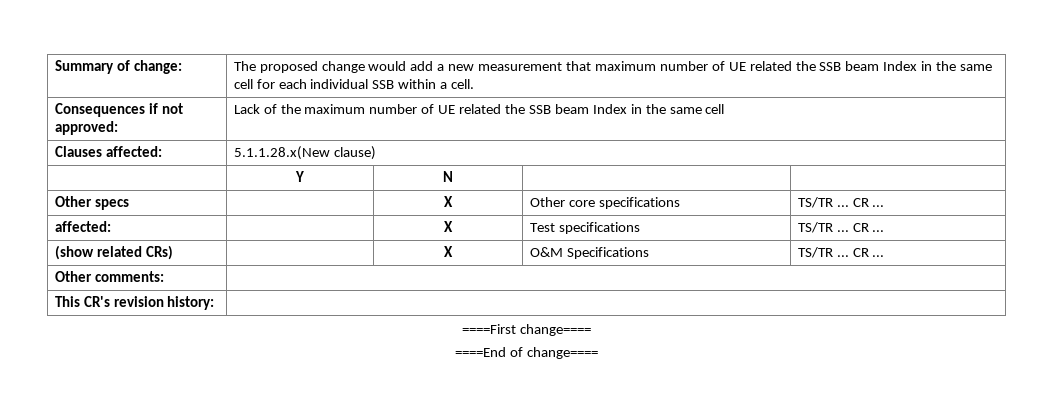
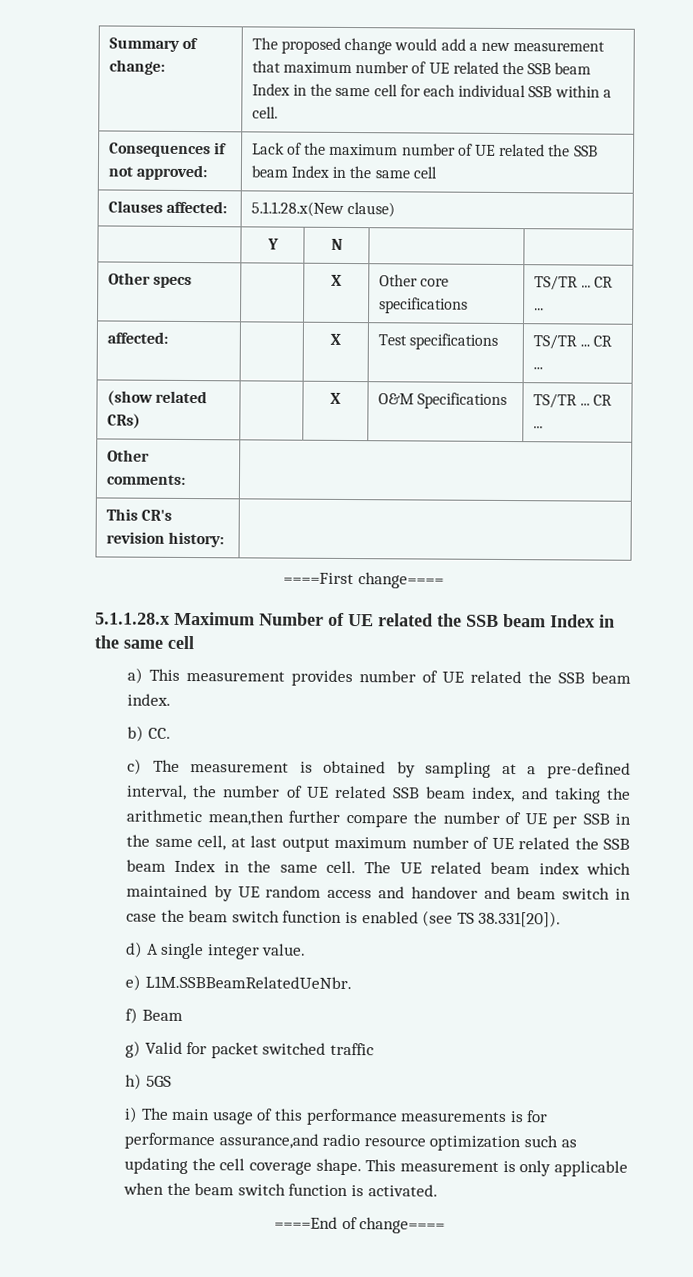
(591, 330) none -> [95,611,615,628] [94,635,195,650] [127,667,631,687] [127,693,172,706] [127,725,171,742] [127,758,631,779] [126,784,632,804] [126,809,631,829] [126,834,630,852] [126,859,632,875] [126,884,631,902] [126,909,562,928] [125,941,307,960] [125,974,352,991] [125,1007,183,1024] [125,1040,375,1059] [125,1073,172,1090] [124,1106,549,1126] [124,1132,577,1152] [124,1157,629,1177] [123,1182,438,1197] // 5.1.1.28.x Maximum Number of UE related the SSB beam Index in the same cell // a) This measurement provides number of UE related the SSB beam index. // b) CC. // c) The measurement is obtained by sampling at a pre-defined interval, the number of UE related SSB beam index, and taking the arithmetic mean,then further compare the number of UE per SSB in the same cell, at last output maximum number of UE related the SSB beam Index in the same cell. The UE related beam index which maintained by UE random access and handover and beam switch in case the beam switch function is enabled (see TS 38.331[20]). // d) A single integer value. // e) L1M.SSBBeamRelatedUeNbr. // f) Beam // g) Valid for packet switched traffic // h) 5GS // i) The main usage of this performance measurements is for performance assurance,and radio resource optimization such as updating the cell coverage shape. This measurement is only applicable when the beam switch function is activated.

